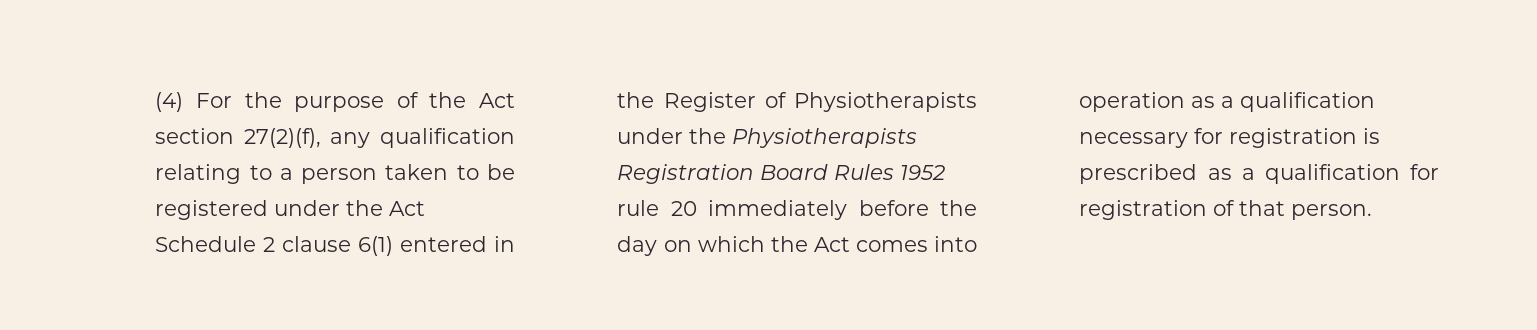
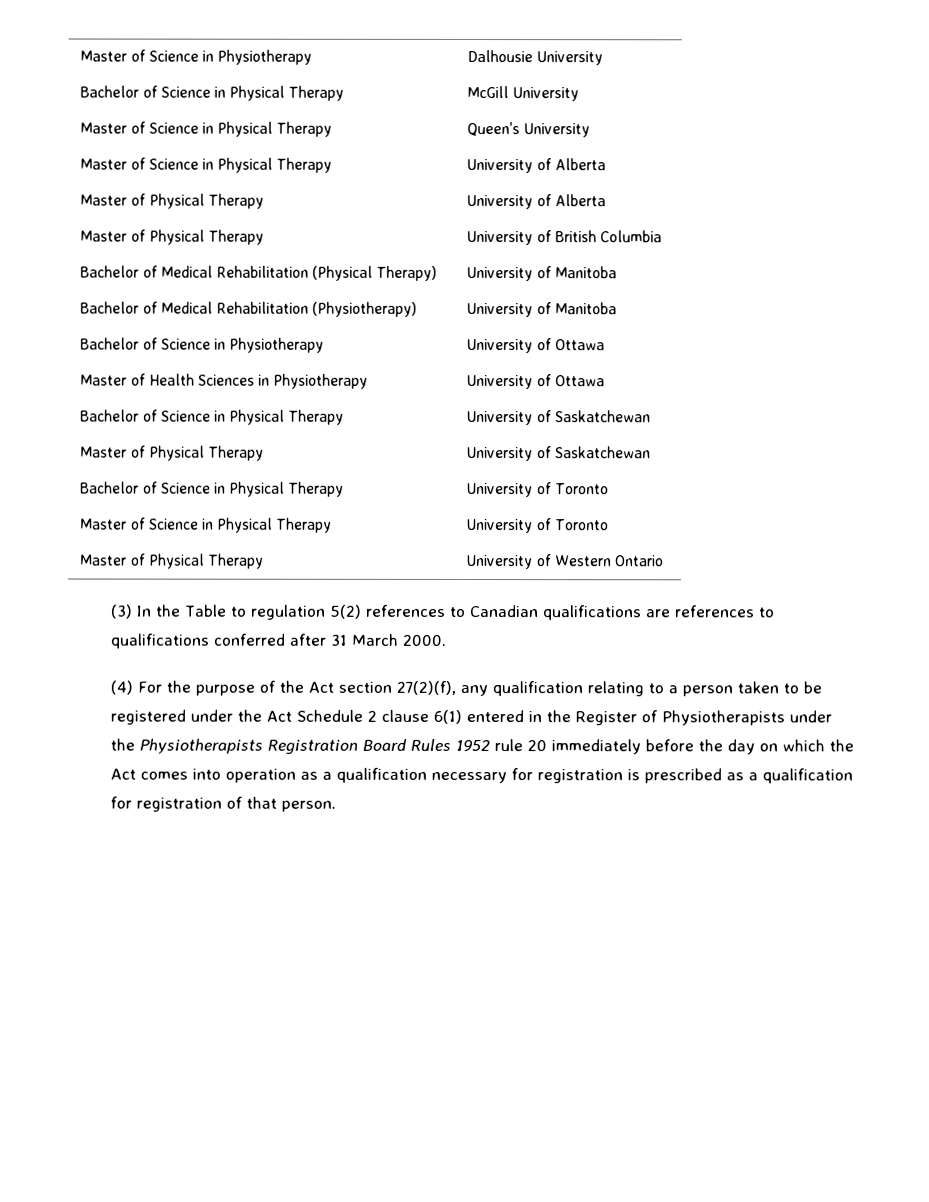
(155, 102) none -> [80,49,313,65] [467,50,603,66] [80,85,345,101] [467,86,579,102] [80,121,333,137] [467,122,590,138] [80,157,333,173] [467,158,606,174] [80,193,264,209] [467,194,606,210] [80,229,264,245] [467,230,662,246] [80,265,438,281] [467,266,617,282] [80,301,418,317] [467,302,617,318] [80,337,325,353] [467,338,605,354] [80,373,369,389] [467,374,605,390] [80,409,345,425] [467,410,651,426] [80,445,264,461] [467,446,651,462] [80,481,345,497] [467,482,609,498] [80,517,333,533] [467,518,609,534] [80,553,264,569] [467,554,664,570] [110,604,775,621] [110,633,447,649] Master of Science in Physiotherapy | Dalhousie University // Bachelor of Science in Physical Therapy | McGill University // Master of Science in Physical Therapy | Queen’s University // Master of Science in Physical Therapy | University of Alberta // Master of Physical Therapy | University of Alberta // Master of Physical Therapy | University of British Columbia // Bachelor of Medical Rehabilitation (Physical Therapy) | University of Manitoba // Bachelor of Medical Rehabilitation (Physiotherapy) | University of Manitoba // Bachelor of Science in Physiotherapy | University of Ottawa // Master of Health Sciences in Physiotherapy | University of Ottawa // Bachelor of Science in Physical Therapy | University of Saskatchewan // Master of Physical Therapy | University of Saskatchewan // Bachelor of Science in Physical Therapy | University of Toronto // Master of Science in Physical Therapy | University of Toronto // Master of Physical Therapy | University of Western Ontario // (3) In the Table to regulation 5(2) references to Canadian qualifications are references to qualifications conferred after 31 March 2000. //

